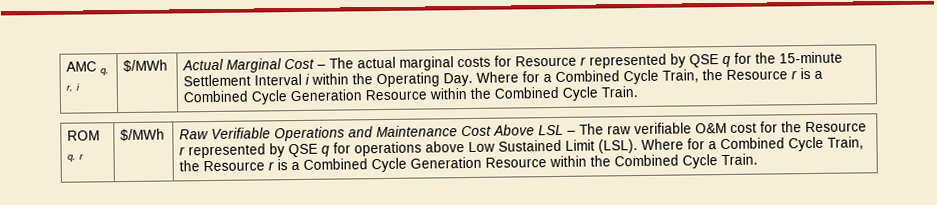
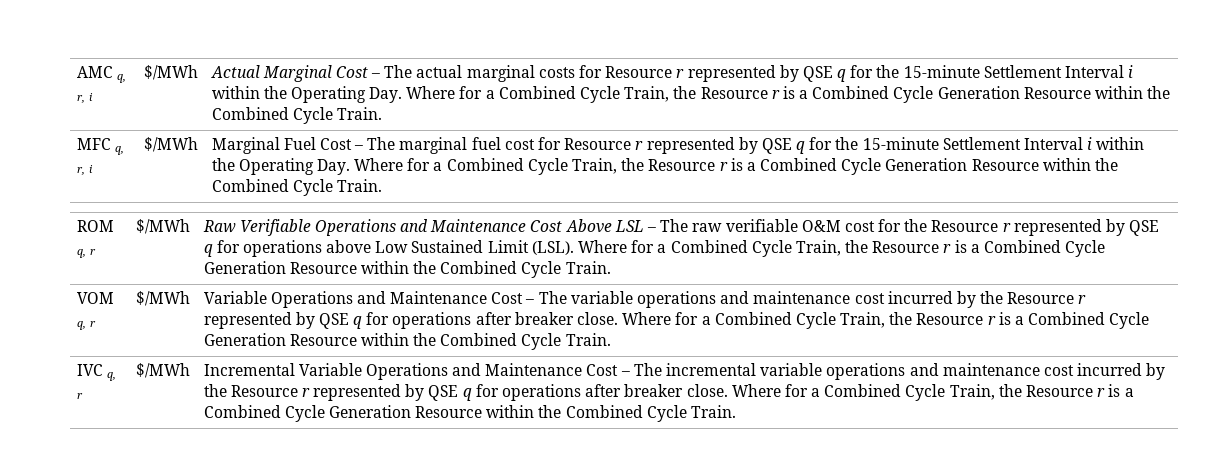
(639, 92) none -> [76,138,124,155] [76,165,93,176] [143,137,198,152] [211,137,1145,154] [211,158,1119,175] [211,179,382,196] // MFC q, r, i | $/MWh | Marginal Fuel Cost – The marginal fuel cost for Resource r represented by QSE q for the 15-minute Settlement Interval i within the Operating Day. Where for a Combined Cycle Train, the Resource r is a Combined Cycle Generation Resource within the Combined Cycle Train.
(759, 159) none -> [76,292,114,304] [76,321,96,330] [135,291,190,306] [203,291,1087,308] [203,312,1150,329] [203,333,611,350] [76,364,116,381] [76,393,83,399] [135,363,190,378] [203,363,1166,380] [203,384,1134,401] [203,405,737,422] // VOM q, r | $/MWh | Variable Operations and Maintenance Cost – The variable operations and maintenance cost incurred by the Resource r represented by QSE q for operations after breaker close. Where for a Combined Cycle Train, the Resource r is a Combined Cycle Generation Resource within the Combined Cycle Train. // IVC q, r | $/MWh | Incremental Variable Operations and Maintenance Cost – The incremental variable operations and maintenance cost incurred by the Resource r represented by QSE q for operations after breaker close. Where for a Combined Cycle Train, the Resource r is a Combined Cycle Generation Resource within the Combined Cycle Train.

